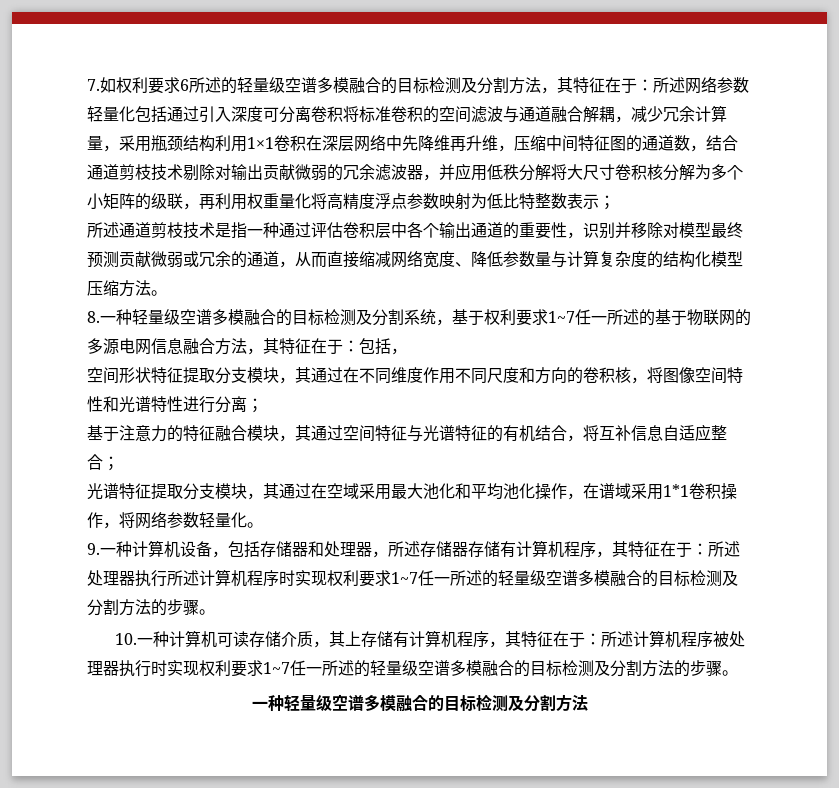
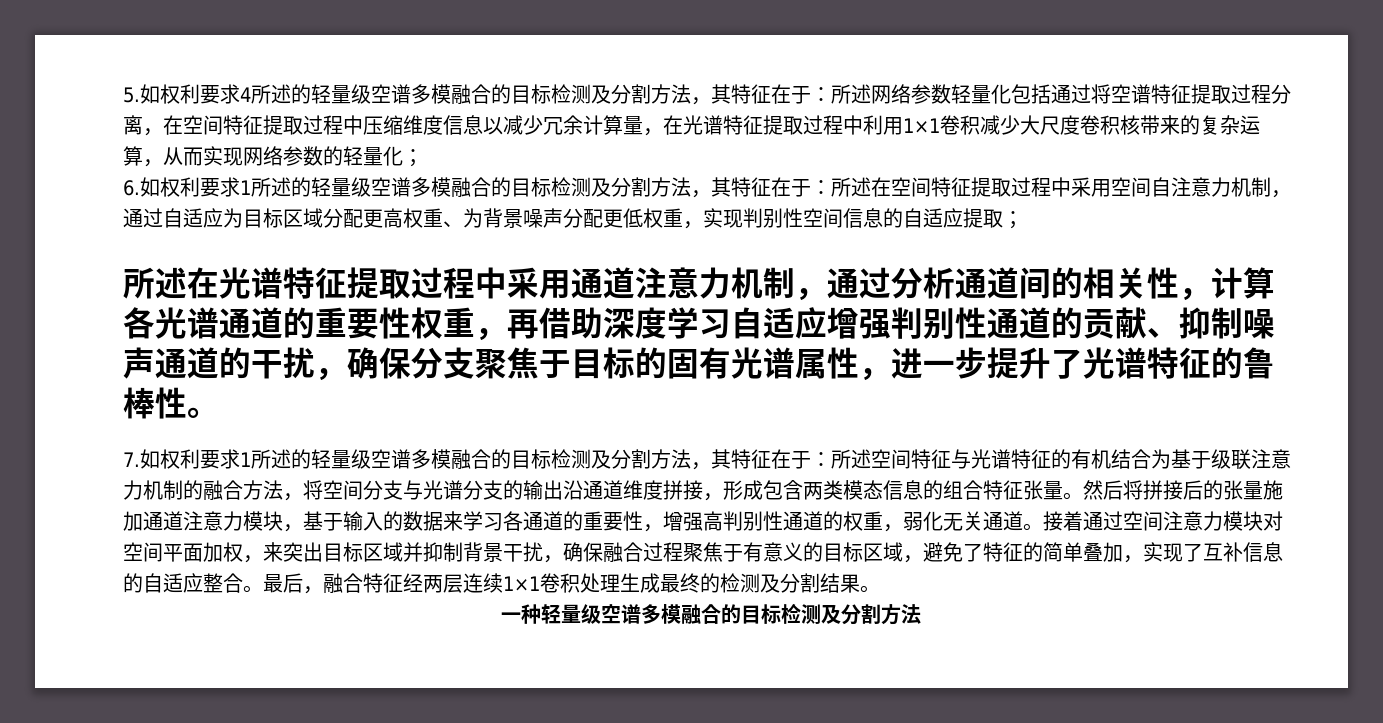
[87,77,189,94] 7.如权利要求6 -> [123,84,251,104] 5.如权利要求4
[199,105,727,123] [87,134,738,152] [87,163,743,181] [87,193,615,210] [87,222,743,239] [87,250,743,268] [87,280,167,297] [87,309,751,326] [87,338,407,355] [87,367,743,384] [87,396,263,413] [87,424,727,442] [87,454,119,471] [87,483,737,500] [87,511,263,529] [87,540,740,558] [87,569,450,587] 引入深度可分离卷积将标准卷积的空间滤波与通道融合解耦，减少冗余计算量，采用瓶颈结构利用1×1卷积在深层网络中先降维再升维，压缩中间特征图的通道数，结合通道剪枝技术剔除对输出贡献微弱的冗余滤波器，并应用低秩分解将大尺寸卷积核分解为多个小矩阵的级联，再利用权重量化将高精度浮点参数映射为低比特整数表示； // 所述通道剪枝技术是指一种通过评估卷积层中各个输出通道的重要性，识别并移除对模型最终预测贡献微弱或冗余的通道，从而直接缩减网络宽度、降低参数量与计算复杂度的结构化模型压缩方法。 // 8.一种轻量级空谱多模融合的目标检测及分割系统，基于权利要求1~7任一所述的基于物联网的多源电网信息融合方法，其特征在于：包括， // 空间形状特征提取分支模块，其通过在不同维度作用不同尺度和方向的卷积核，将图像空间特性和光谱特性进行分离； // 基于注意力的特征融合模块，其通过空间特征与光谱特征的有机结合，将互补信息自适应整合； // 光谱特征提取分支模块，其通过在空域采用最大池化和平均池化操作，在谱域采用1*1卷积操作，将网络参数轻量化。 // 9.一种计算机设备，包括存储器和处理器，所述存储器存储有计算机程序，其特征在于：所述处理器执行所述计算机程序时实现权利要求1~7任一 -> [1091,84,1291,104] [123,115,1260,136] [123,146,423,167] [123,177,251,197] 将空谱特征提取过程分离，在空间特征提取过程中压缩维度信息以减少冗余计算量，在光谱特征提取过程中利用1×1卷积减少大尺度卷积核带来的复杂运算，从而实现网络参数的轻量化； // 6.如权利要求1
[151,599,215,616] [114,630,745,648] [87,660,322,677] 的步骤。 // 10.一种计算机可读存储介质，其上存储有计算机程序，其特征在于：所述计算机程序被处理器执行时实现权利要求1~7任一 -> [691,177,1291,198] [123,208,1023,229] [123,267,1275,301] [123,307,1275,341] [123,347,1275,381] [123,387,219,419] [123,449,251,469] ，其特征在于：所述在空间特征提取过程中采用空间自注意力机制，通过自适应为目标区域分配更高权重、为背景噪声分配更低权重，实现判别性空间信息的自适应提取； // 所述在光谱特征提取过程中采用通道注意力机制，通过分析通道间的相关性，计算各光谱通道的重要性权重，再借助深度学习自适应增强判别性通道的贡献、抑制噪声通道的干扰，确保分支聚焦于目标的固有光谱属性，进一步提升了光谱特征的鲁棒性。 // 7.如权利要求1
[674,660,722,677] 的步骤 -> [691,449,1291,470] [123,480,1283,501] [123,511,1283,532] [123,542,1283,563] [123,573,860,594] ，其特征在于：所述空间特征与光谱特征的有机结合为基于级联注意力机制的融合方法，将空间分支与光谱分支的输出沿通道维度拼接，形成包含两类模态信息的组合特征张量。然后将拼接后的张量施加通道注意力模块，基于输入的数据来学习各通道的重要性，增强高判别性通道的权重，弱化无关通道。接着通过空间注意力模块对空间平面加权，来突出目标区域并抑制背景干扰，确保融合过程聚焦于有意义的目标区域，避免了特征的简单叠加，实现了互补信息的自适应整合。最后，融合特征经两层连续1×1卷积处理生成最终的检测及分割结果

